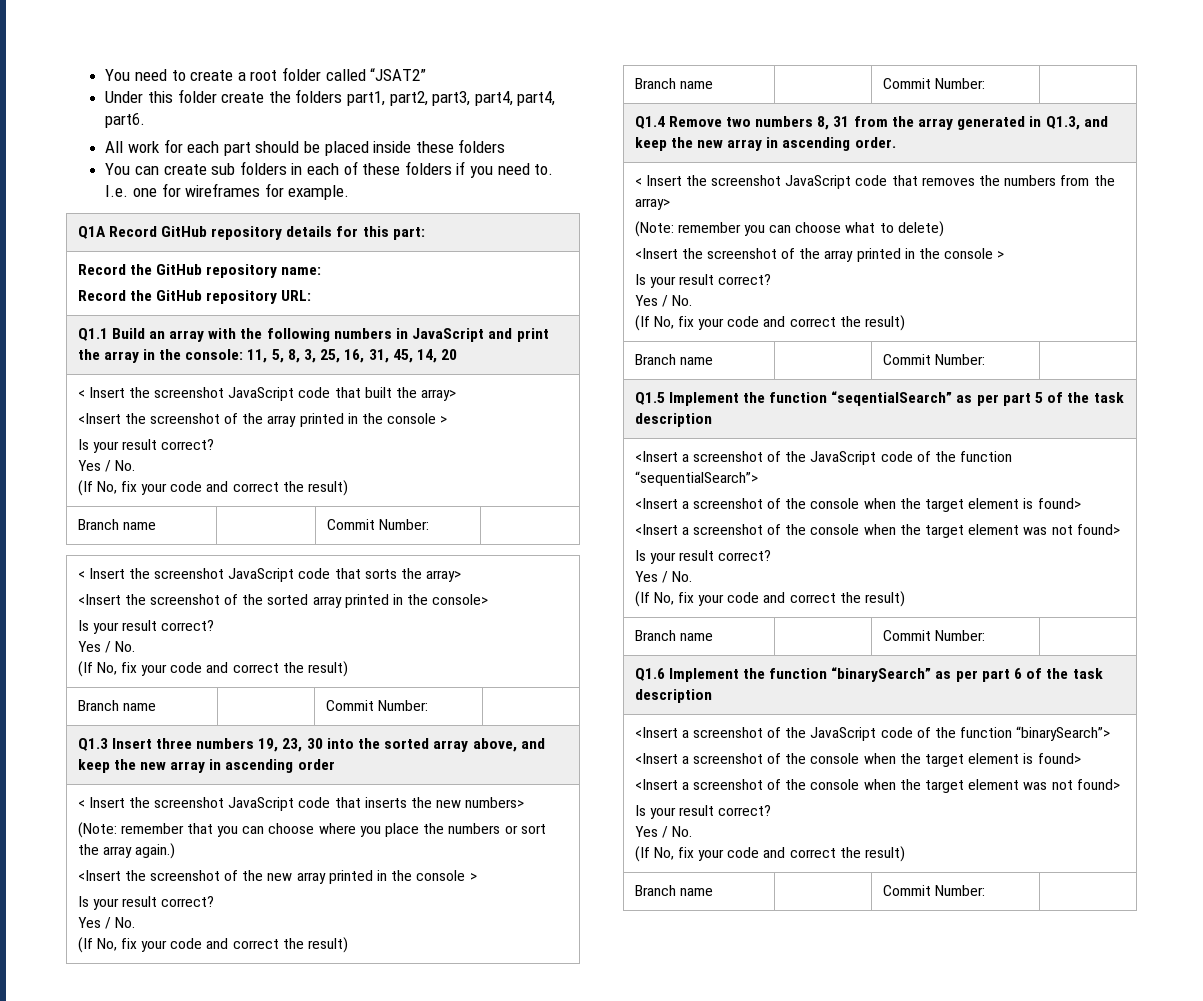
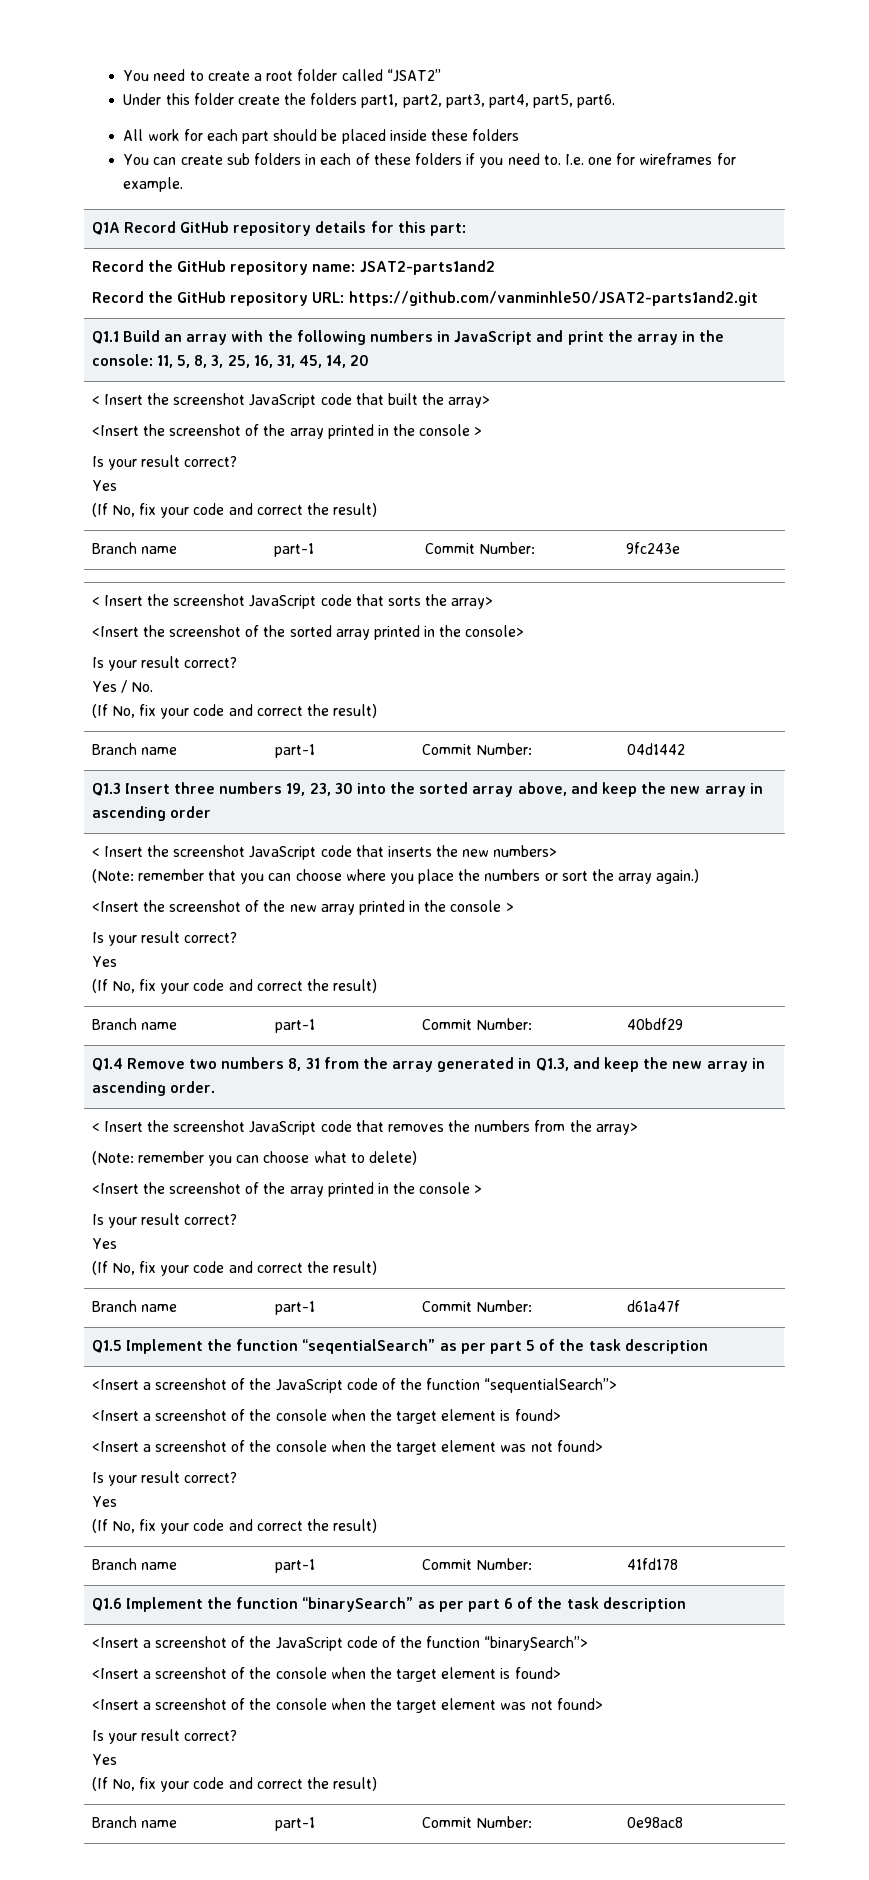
[517,91,556,106] part4, -> [533,94,574,108] part5,
(322, 271) none -> [359,260,495,275] JSAT2-parts1and2
(312, 295) none -> [348,291,758,306] https://github.com/vanminhle50/JSAT2-parts1and2.git
[104,460,135,472] / No. -> (117, 485) none
[326,519,429,530] | Commit Number: | -> [273,543,314,557] [424,542,535,554] [625,542,680,554] part-1 | Commit Number: | 9fc243e
[325,700,428,711] | Commit Number: | -> [274,744,315,758] [421,743,532,755] [626,743,685,755] part-1 | Commit Number: | 04d1442
[104,917,135,929] / No. -> (117, 961) none
[882,78,985,89] | Commit Number: | -> [274,1019,315,1033] [421,1018,532,1030] [626,1018,683,1030] part-1 | Commit Number: | 40bdf29
[661,295,692,307] / No. -> (117, 1243) none
[882,354,985,365] | Commit Number: | -> [274,1301,315,1315] [421,1300,532,1312] [626,1300,680,1312] part-1 | Commit Number: | d61a47f
[661,571,692,583] / No. -> (117, 1501) none
[882,630,985,641] | Commit Number: | -> [274,1559,315,1573] [421,1558,532,1570] [626,1558,678,1570] part-1 | Commit Number: | 41fd178
[661,826,692,838] / No. -> (117, 1759) none
[882,885,985,896] | Commit Number: | -> [274,1817,315,1831] [421,1816,532,1828] [626,1817,683,1828] part-1 | Commit Number: | 0e98ac8

